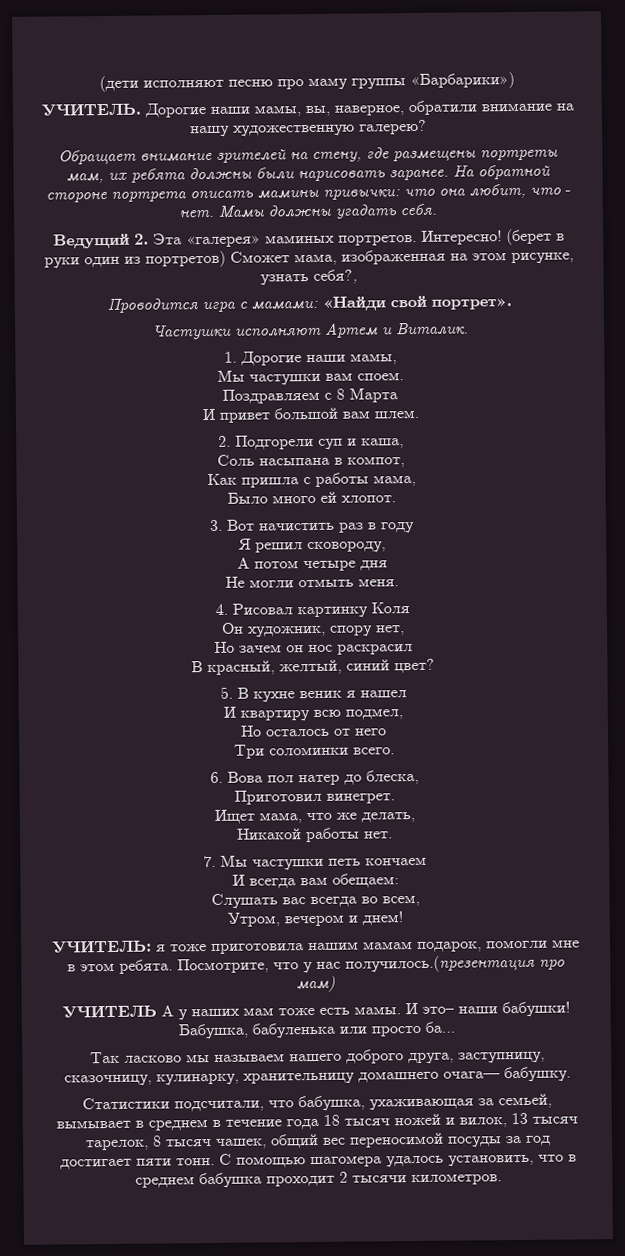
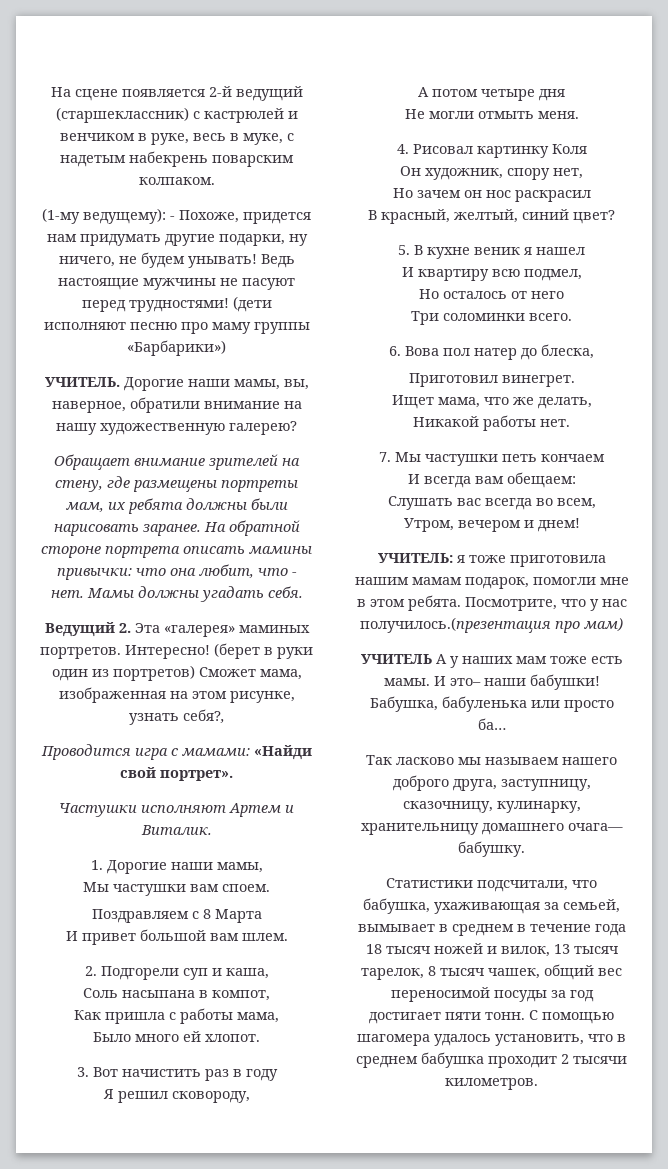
(99, 84) none -> [50,86,303,101] [55,107,298,123] [59,133,294,145] [60,151,294,167] [138,177,215,185] [42,208,311,224] [46,234,308,246] [58,252,295,268] [58,278,295,290] [81,298,229,312] На сцене появляется 2-й ведущий (старшеклассник) с кастрюлей и венчиком в руке, весь в муке, с надетым набекрень поварским колпаком. // (1-му ведущему): - Похоже, придется нам придумать другие подарки, ну ничего, не будем унывать! Ведь настоящие мужчины не пасуют перед трудностями!

